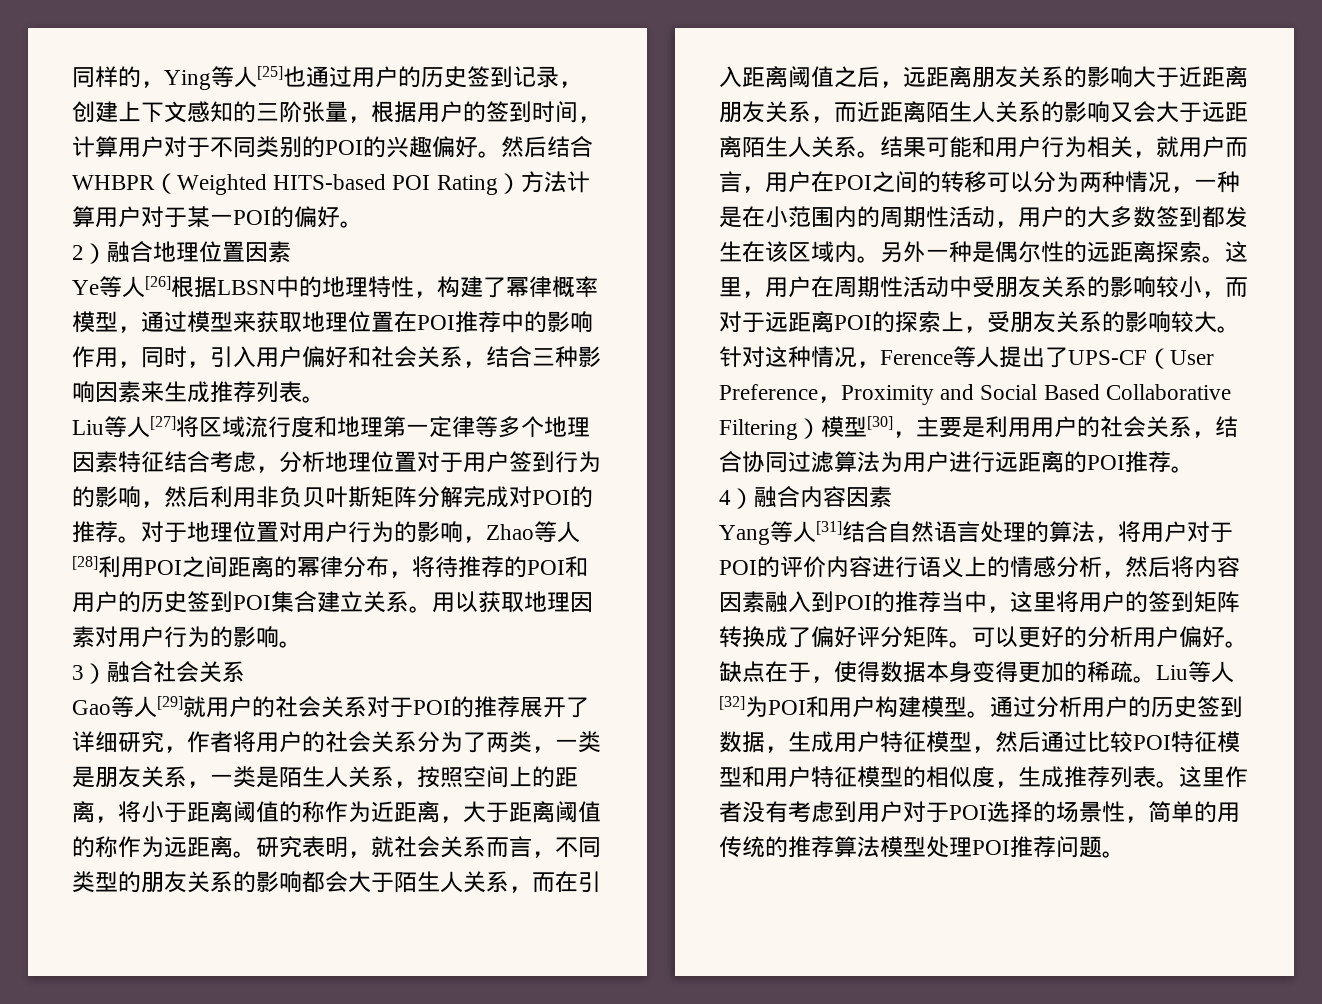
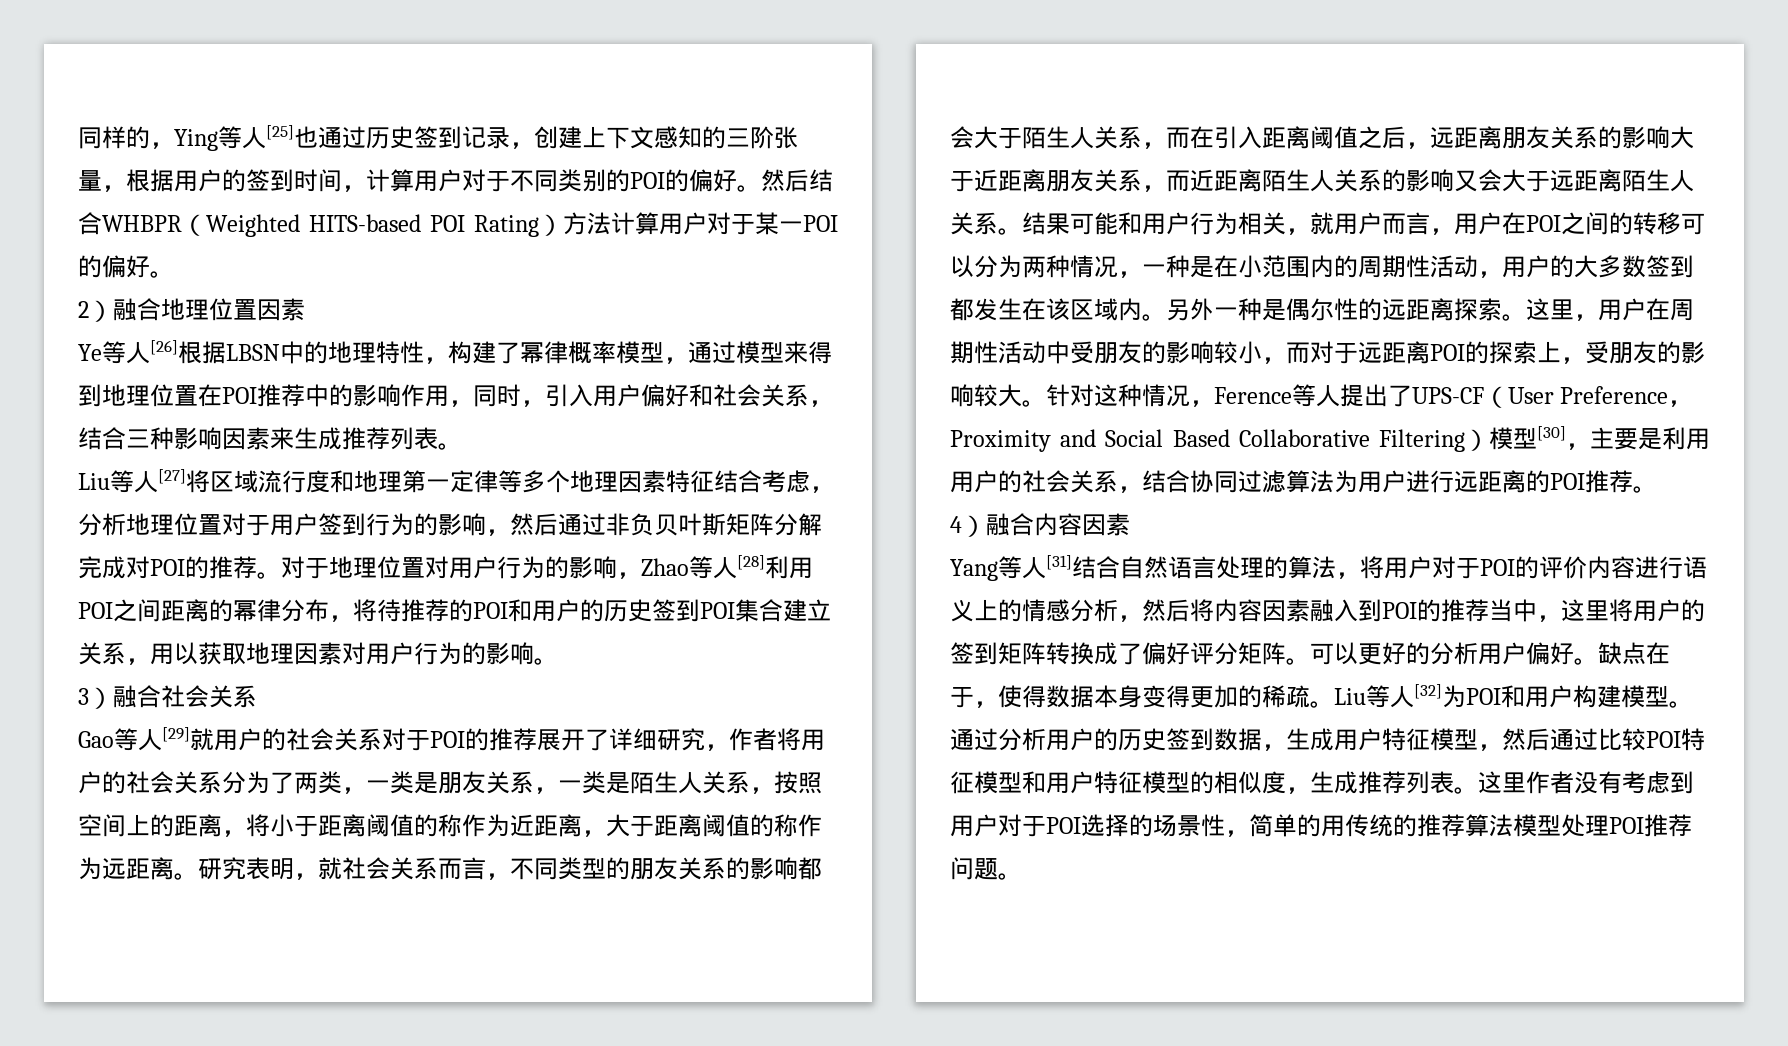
[352,66,421,88] 用户的 -> (366, 137) none
[386,136,432,158] 兴趣 -> (689, 180) none
[256,311,302,333] 获取 -> [808,341,832,364] [78,384,102,407] 得到
[210,486,256,508] 利用 -> [558,513,606,535] 通过
[409,606,432,613] 。 -> [126,658,150,665] ，
[1041,276,1087,298] 关系 -> (1142, 352) none
[1056,311,1102,333] 关系 -> (1657, 352) none

